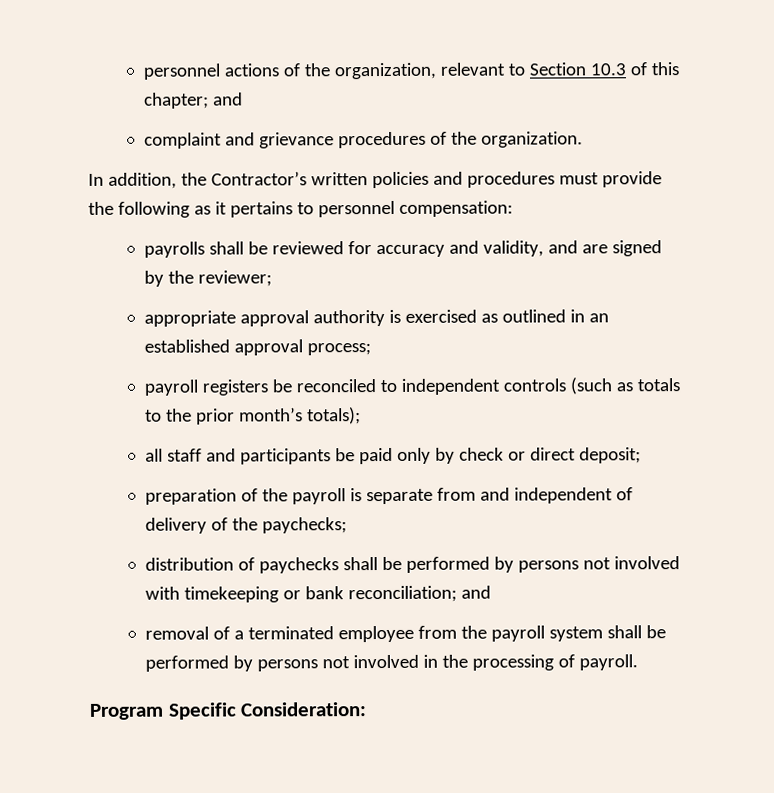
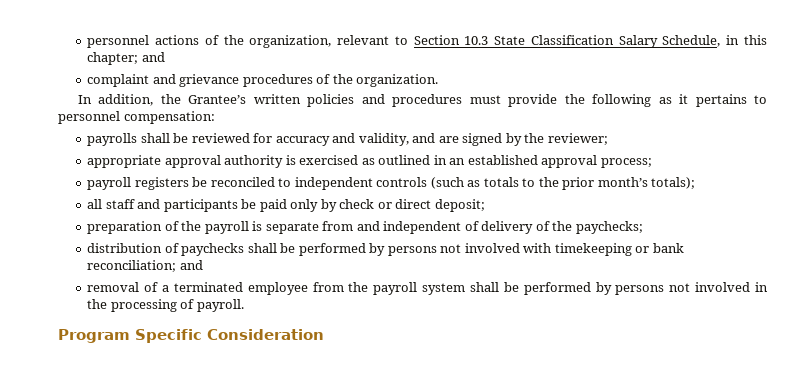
[629,62,647,76] of -> [494,35,740,48] State Classification Salary Schedule, in
[210,171,307,186] Contractor’s -> [188,95,247,104] Grantee’s
[240,702,368,717] Consideration: -> [207,329,324,340] Consideration

